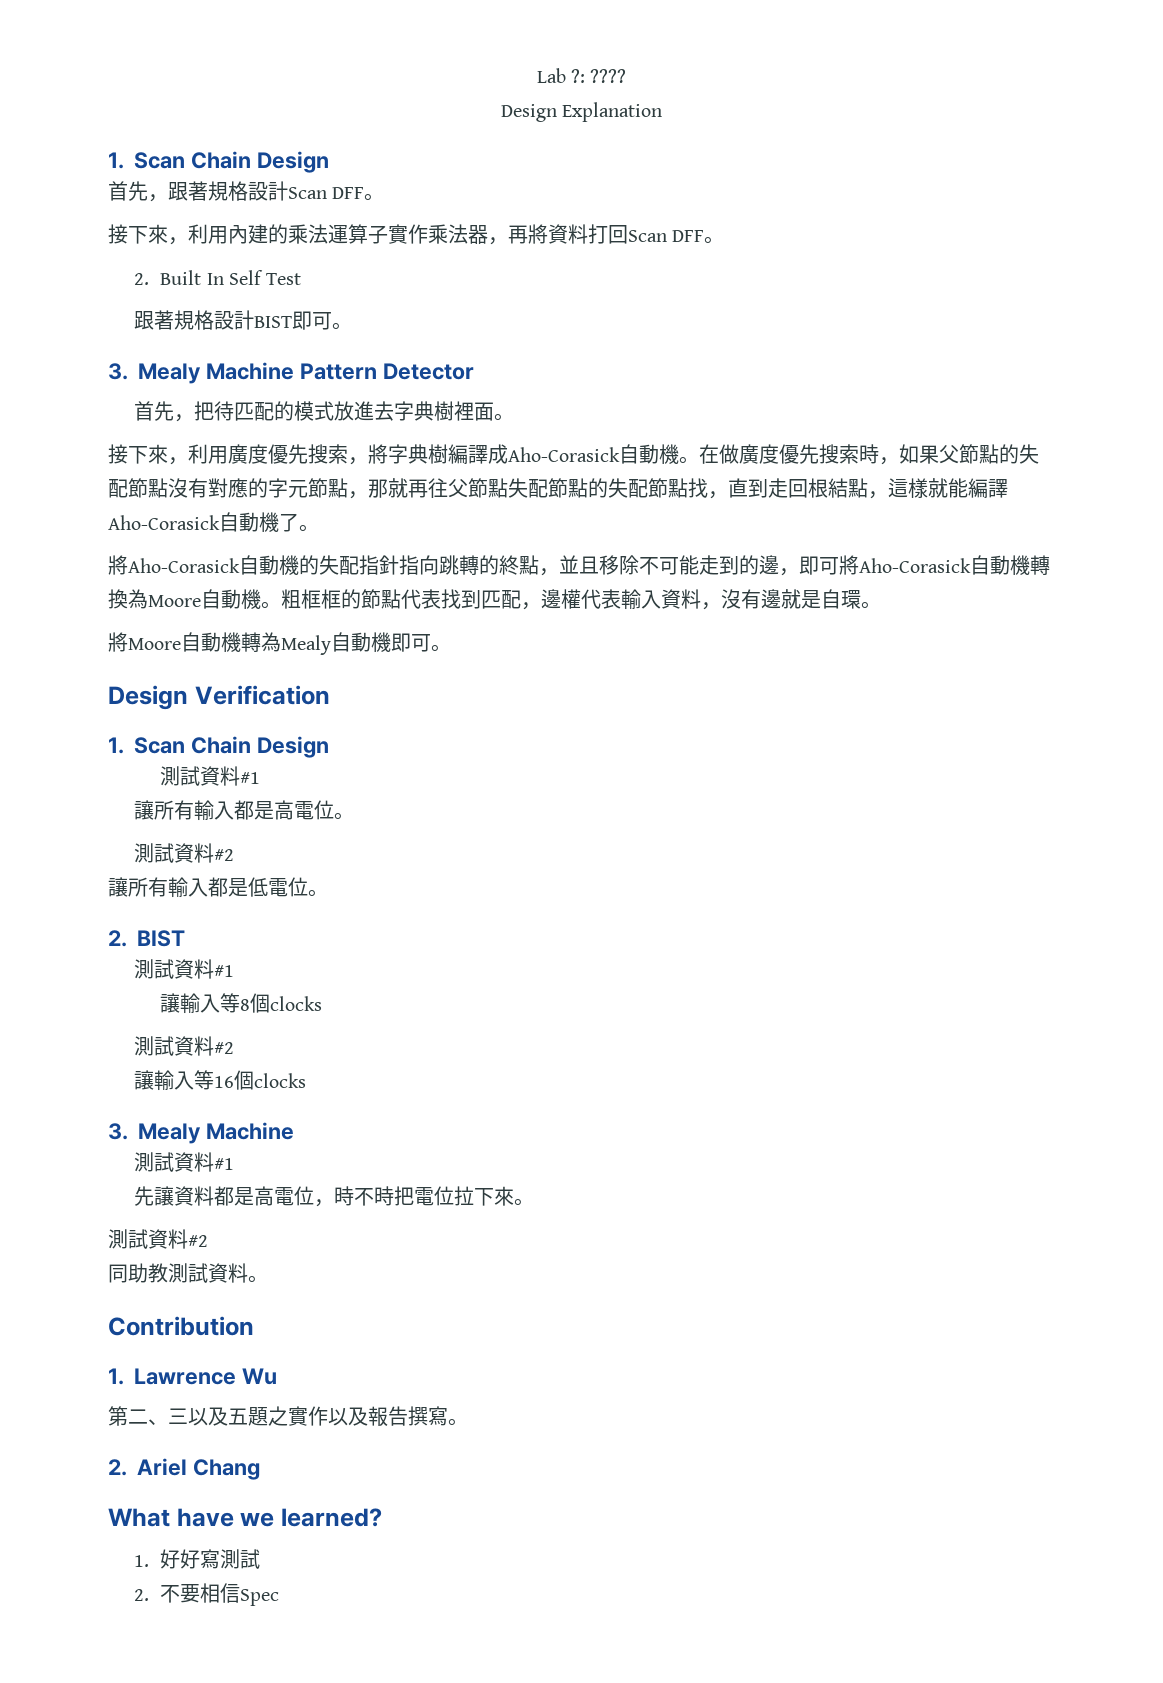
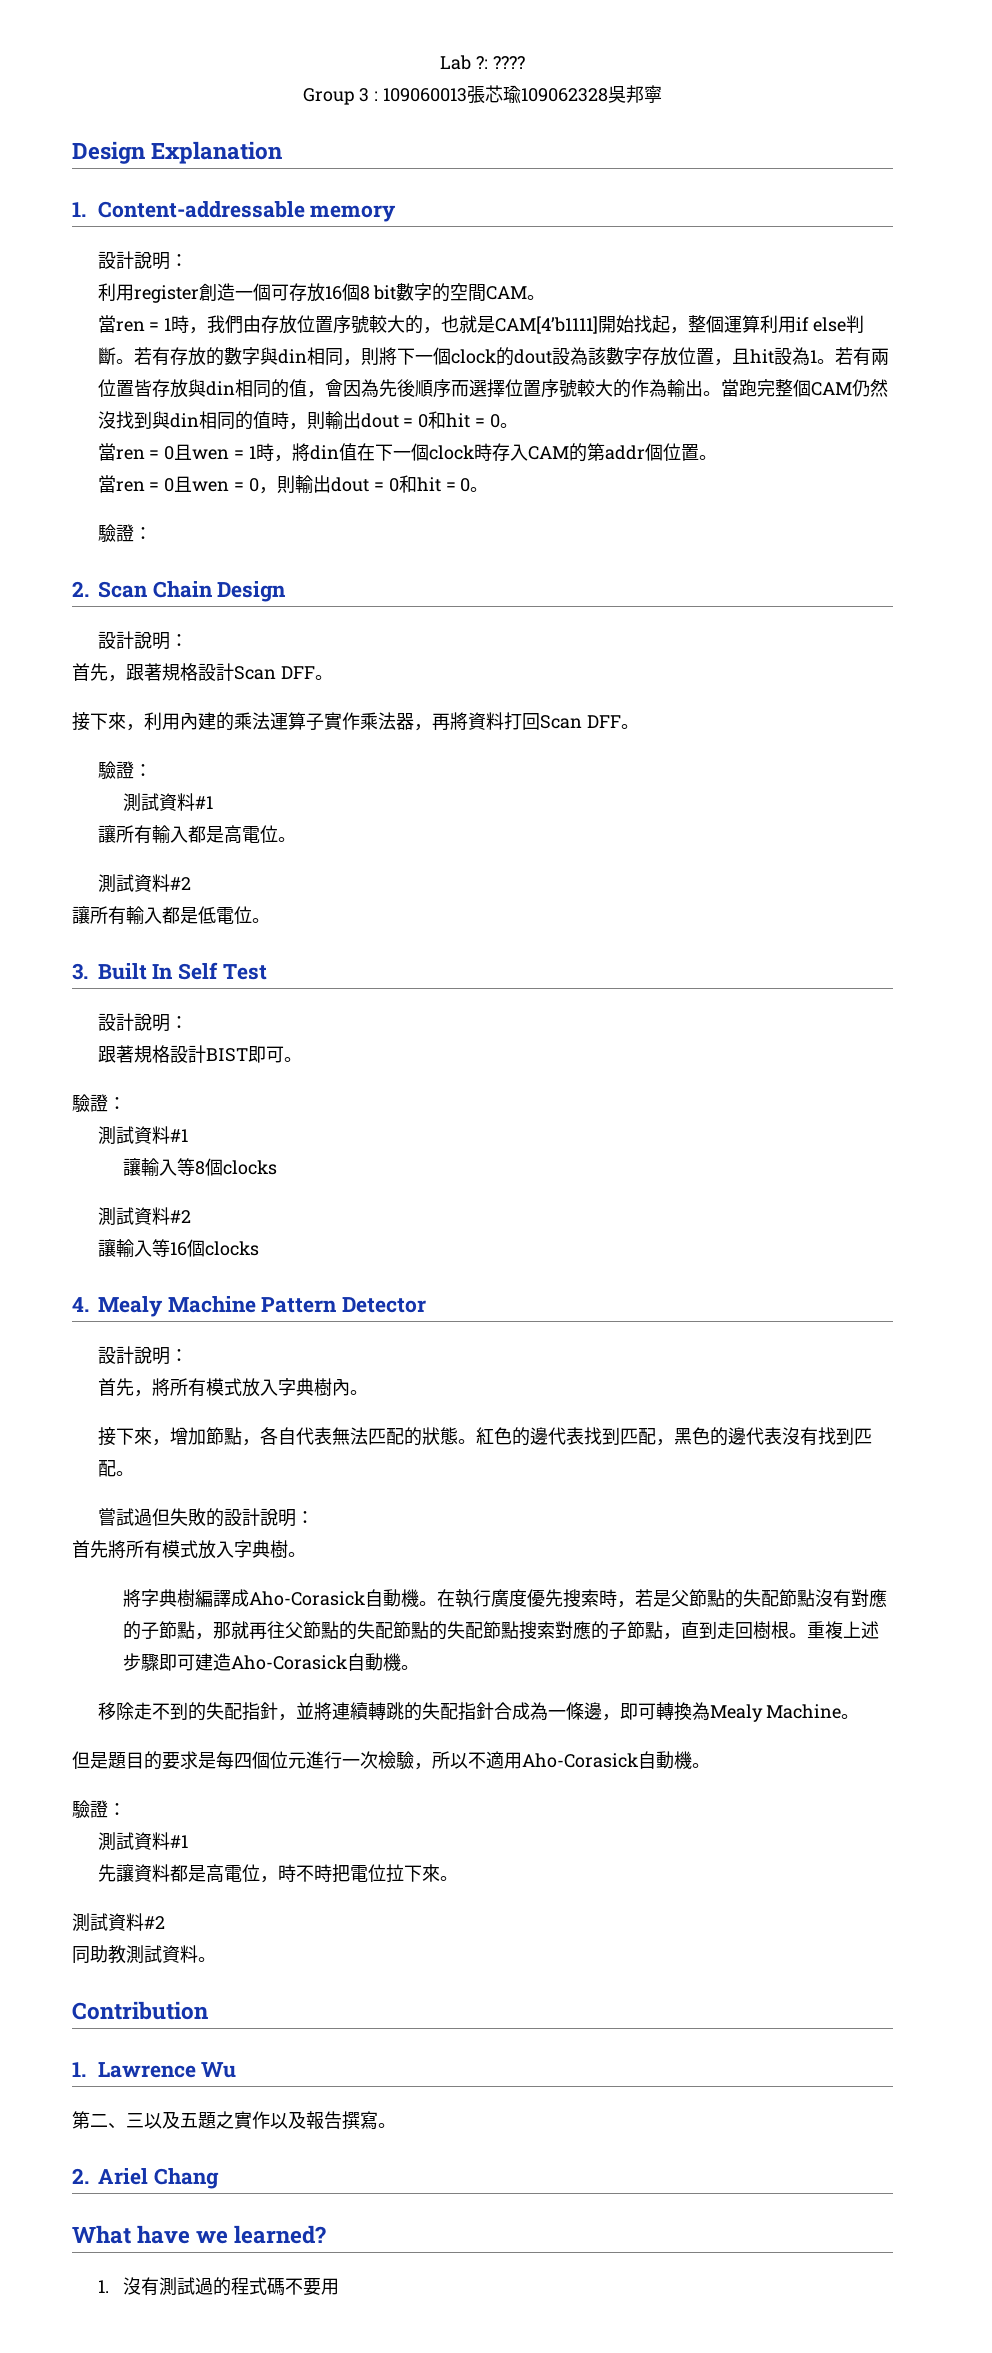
[500,102,663,122] [108,151,330,173] Design Explanation // 1. Scan Chain Design -> [303,85,662,105] [72,141,283,164] [72,201,397,222] [97,251,188,270] [97,283,546,303] [97,315,865,334] [97,347,889,366] [97,379,888,398] [97,411,518,430] [97,443,717,462] [97,475,489,494] [97,524,152,543] [72,581,287,602] [97,631,188,650] Group 3 : 109060013張芯瑜109062328吳邦寧 // Design Explanation // 1. Content-addressable memory // 設計說明： // 利用register創造一個可存放16個8 bit數字的空間CAM。 // 當ren = 1時，我們由存放位置序號較大的，也就是CAM[4’b1111]開始找起，整個運算利用if else判斷。若有存放的數字與din相同，則將下一個clock的dout設為該數字存放位置，且hit設為1。若有兩位置皆存放與din相同的值，會因為先後順序而選擇位置序號較大的作為輸出。當跑完整個CAM仍然沒找到與din相同的值時，則輸出dout = 0和hit = 0。 // 當ren = 0且wen = 1時，將din值在下一個clock時存入CAM的第addr個位置。 // 當ren = 0且wen = 0，則輸出dout = 0和hit = 0。 // 驗證： // 2. Scan Chain Design // 設計說明：
[134,270,301,285] [134,310,353,330] [108,362,474,384] [134,401,515,422] [108,444,1039,465] [108,478,1008,499] [108,512,319,532] [108,555,1050,576] [108,589,881,610] [108,632,451,655] [108,685,330,710] [108,736,330,758] 2. Built In Self Test // 跟著規格設計BIST即可。 // 3. Mealy Machine Pattern Detector // 首先，把待匹配的模式放進去字典樹裡面。 // 接下來，利用廣度優先搜索，將字典樹編譯成Aho-Corasick自動機。在做廣度優先搜索時，如果父節點的失配節點沒有對應的字元節點，那就再往父節點失配節點的失配節點找，直到走回根結點，這樣就能編譯Aho-Corasick自動機了。 // 將Aho-Corasick自動機的失配指針指向跳轉的終點，並且移除不可能走到的邊，即可將Aho-Corasick自動機轉換為Moore自動機。粗框框的節點代表找到匹配，邊權代表輸入資料，沒有邊就是自環。 // 將Moore自動機轉為Mealy自動機即可。 // Design Verification // 1. Scan Chain Design -> [97,761,152,780] 驗證：
[108,930,185,947] 2. BIST -> [72,962,267,980] [97,1013,188,1032] [97,1045,302,1063] [72,1094,126,1113] 3. Built In Self Test // 設計說明： // 跟著規格設計BIST即可。 // 驗證：
[108,1122,294,1144] 3. Mealy Machine -> [72,1296,427,1317] [97,1346,188,1365] [97,1378,368,1397] [97,1427,872,1446] [97,1460,134,1477] [97,1508,314,1527] [72,1540,306,1559] [122,1589,887,1608] [122,1621,879,1640] [122,1653,419,1672] [97,1702,860,1722] [72,1751,710,1770] [72,1800,126,1819] 4. Mealy Machine Pattern Detector // 設計說明： // 首先，將所有模式放入字典樹內。 // 接下來，增加節點，各自代表無法匹配的狀態。紅色的邊代表找到匹配，黑色的邊代表沒有找到匹配。 // 嘗試過但失敗的設計說明： // 首先將所有模式放入字典樹。 // 將字典樹編譯成Aho-Corasick自動機。在執行廣度優先搜索時，若是父節點的失配節點沒有對應的子節點，那就再往父節點的失配節點的失配節點搜索對應的子節點，直到走回樹根。重複上述步驟即可建造Aho-Corasick自動機。 // 移除走不到的失配指針，並將連續轉跳的失配指針合成為一條邊，即可轉換為Mealy Machine。 // 但是題目的要求是每四個位元進行一次檢驗，所以不適用Aho-Corasick自動機。 // 驗證：
[160,1549,261,1569] [134,1583,280,1606] 好好寫測試 // 2.不要相信Spec -> [122,2277,339,2296] 沒有測試過的程式碼不要用

